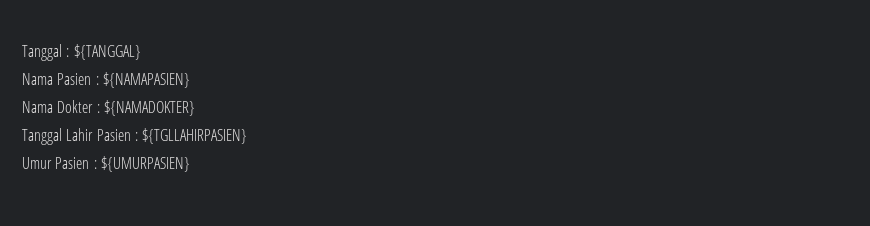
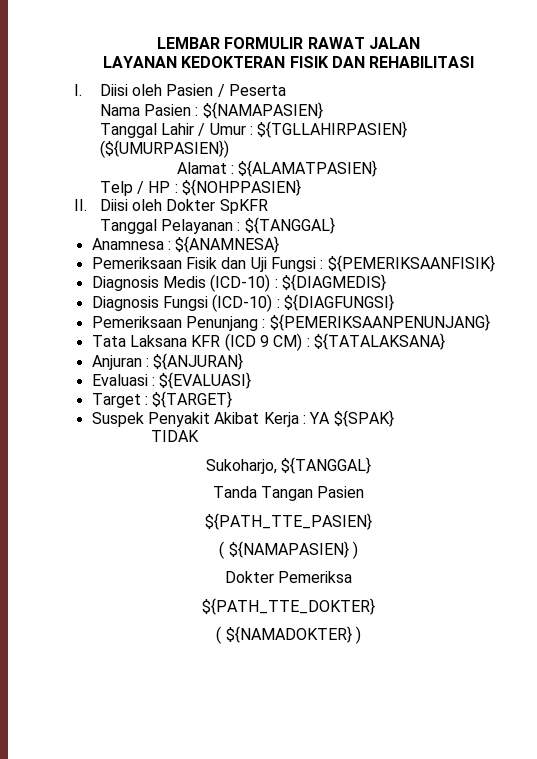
[22,44,141,61] [22,72,190,88] [22,100,195,116] [22,128,248,145] [22,156,190,172] Tanggal : ${TANGGAL} // Nama Pasien : ${NAMAPASIEN} // Nama Dokter : ${NAMADOKTER} // Tanggal Lahir Pasien : ${TGLLAHIRPASIEN} // Umur Pasien : ${UMURPASIEN} -> [157,37,420,49] [102,56,475,68] [74,84,286,97] [99,102,323,119] [99,121,408,138] [99,140,229,158] [176,160,378,177] [99,179,301,196] [74,199,268,214] [99,217,335,234] [91,236,280,253] [91,255,495,272] [91,274,386,292] [91,294,394,312] [91,314,490,331] [91,333,445,351] [91,353,244,370] [91,372,252,389] [91,391,233,408] [91,410,394,427] [151,430,200,442] [205,457,372,474] [212,486,365,501] [205,513,372,530] [219,541,358,559] [224,571,353,583] [202,598,375,615] [216,626,361,644] LEMBAR FORMULIR RAWAT JALAN // LAYANAN KEDOKTERAN FISIK DAN REHABILITASI // I. Diisi oleh Pasien / Peserta // Nama Pasien : ${NAMAPASIEN} // Tanggal Lahir / Umur : ${TGLLAHIRPASIEN} (${UMURPASIEN}) // Alamat : ${ALAMATPASIEN} // Telp / HP : ${NOHPPASIEN} // II. Diisi oleh Dokter SpKFR // Tanggal Pelayanan : ${TANGGAL} // Anamnesa : ${ANAMNESA} // Pemeriksaan Fisik dan Uji Fungsi : ${PEMERIKSAANFISIK} // Diagnosis Medis (ICD-10) : ${DIAGMEDIS} // Diagnosis Fungsi (ICD-10) : ${DIAGFUNGSI} // Pemeriksaan Penunjang : ${PEMERIKSAANPENUNJANG} // Tata Laksana KFR (ICD 9 CM) : ${TATALAKSANA} // Anjuran : ${ANJURAN} // Evaluasi : ${EVALUASI} // Target : ${TARGET} // Suspek Penyakit Akibat Kerja : YA ${SPAK} // TIDAK // Sukoharjo, ${TANGGAL} // Tanda Tangan Pasien // ${PATH_TTE_PASIEN} // ( ${NAMAPASIEN} ) // Dokter Pemeriksa // ${PATH_TTE_DOKTER} // ( ${NAMADOKTER} )

